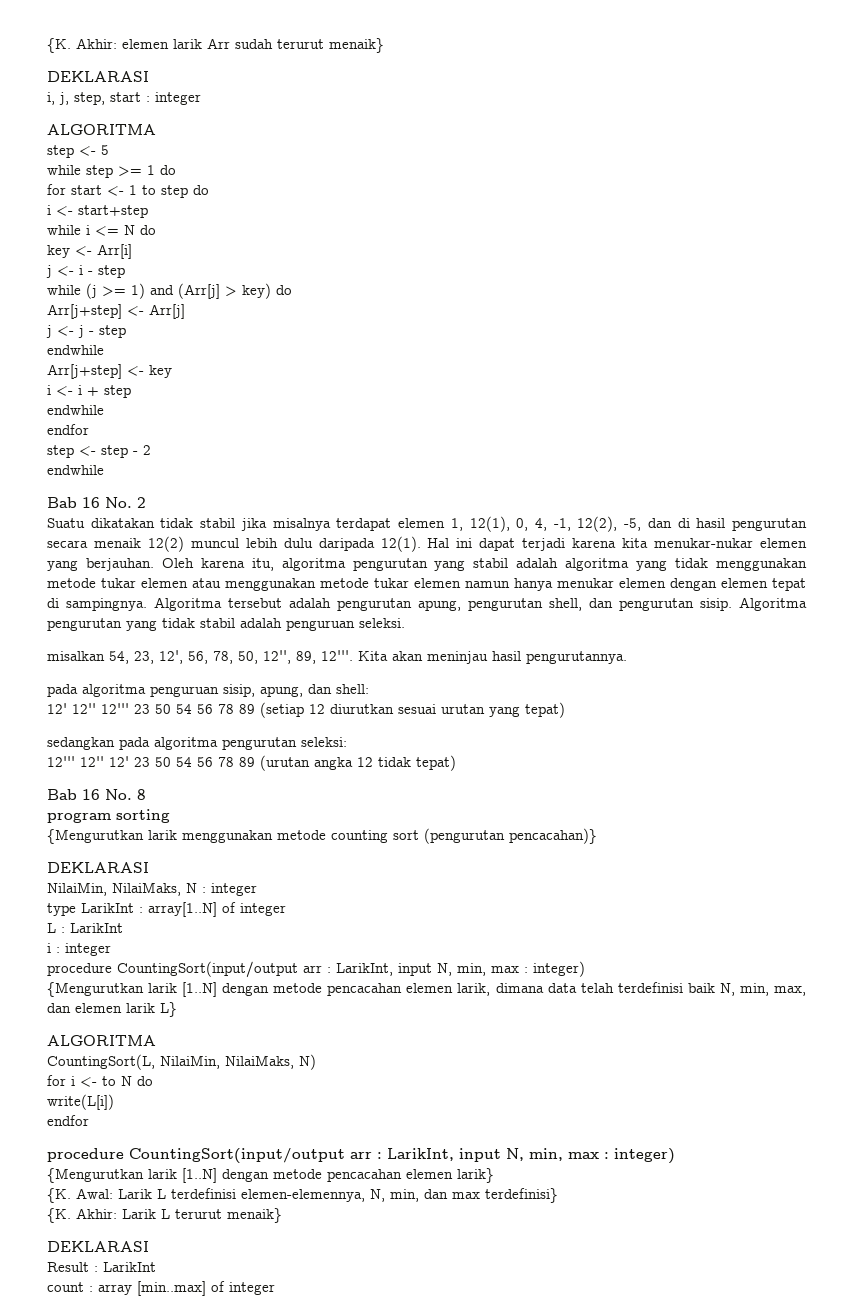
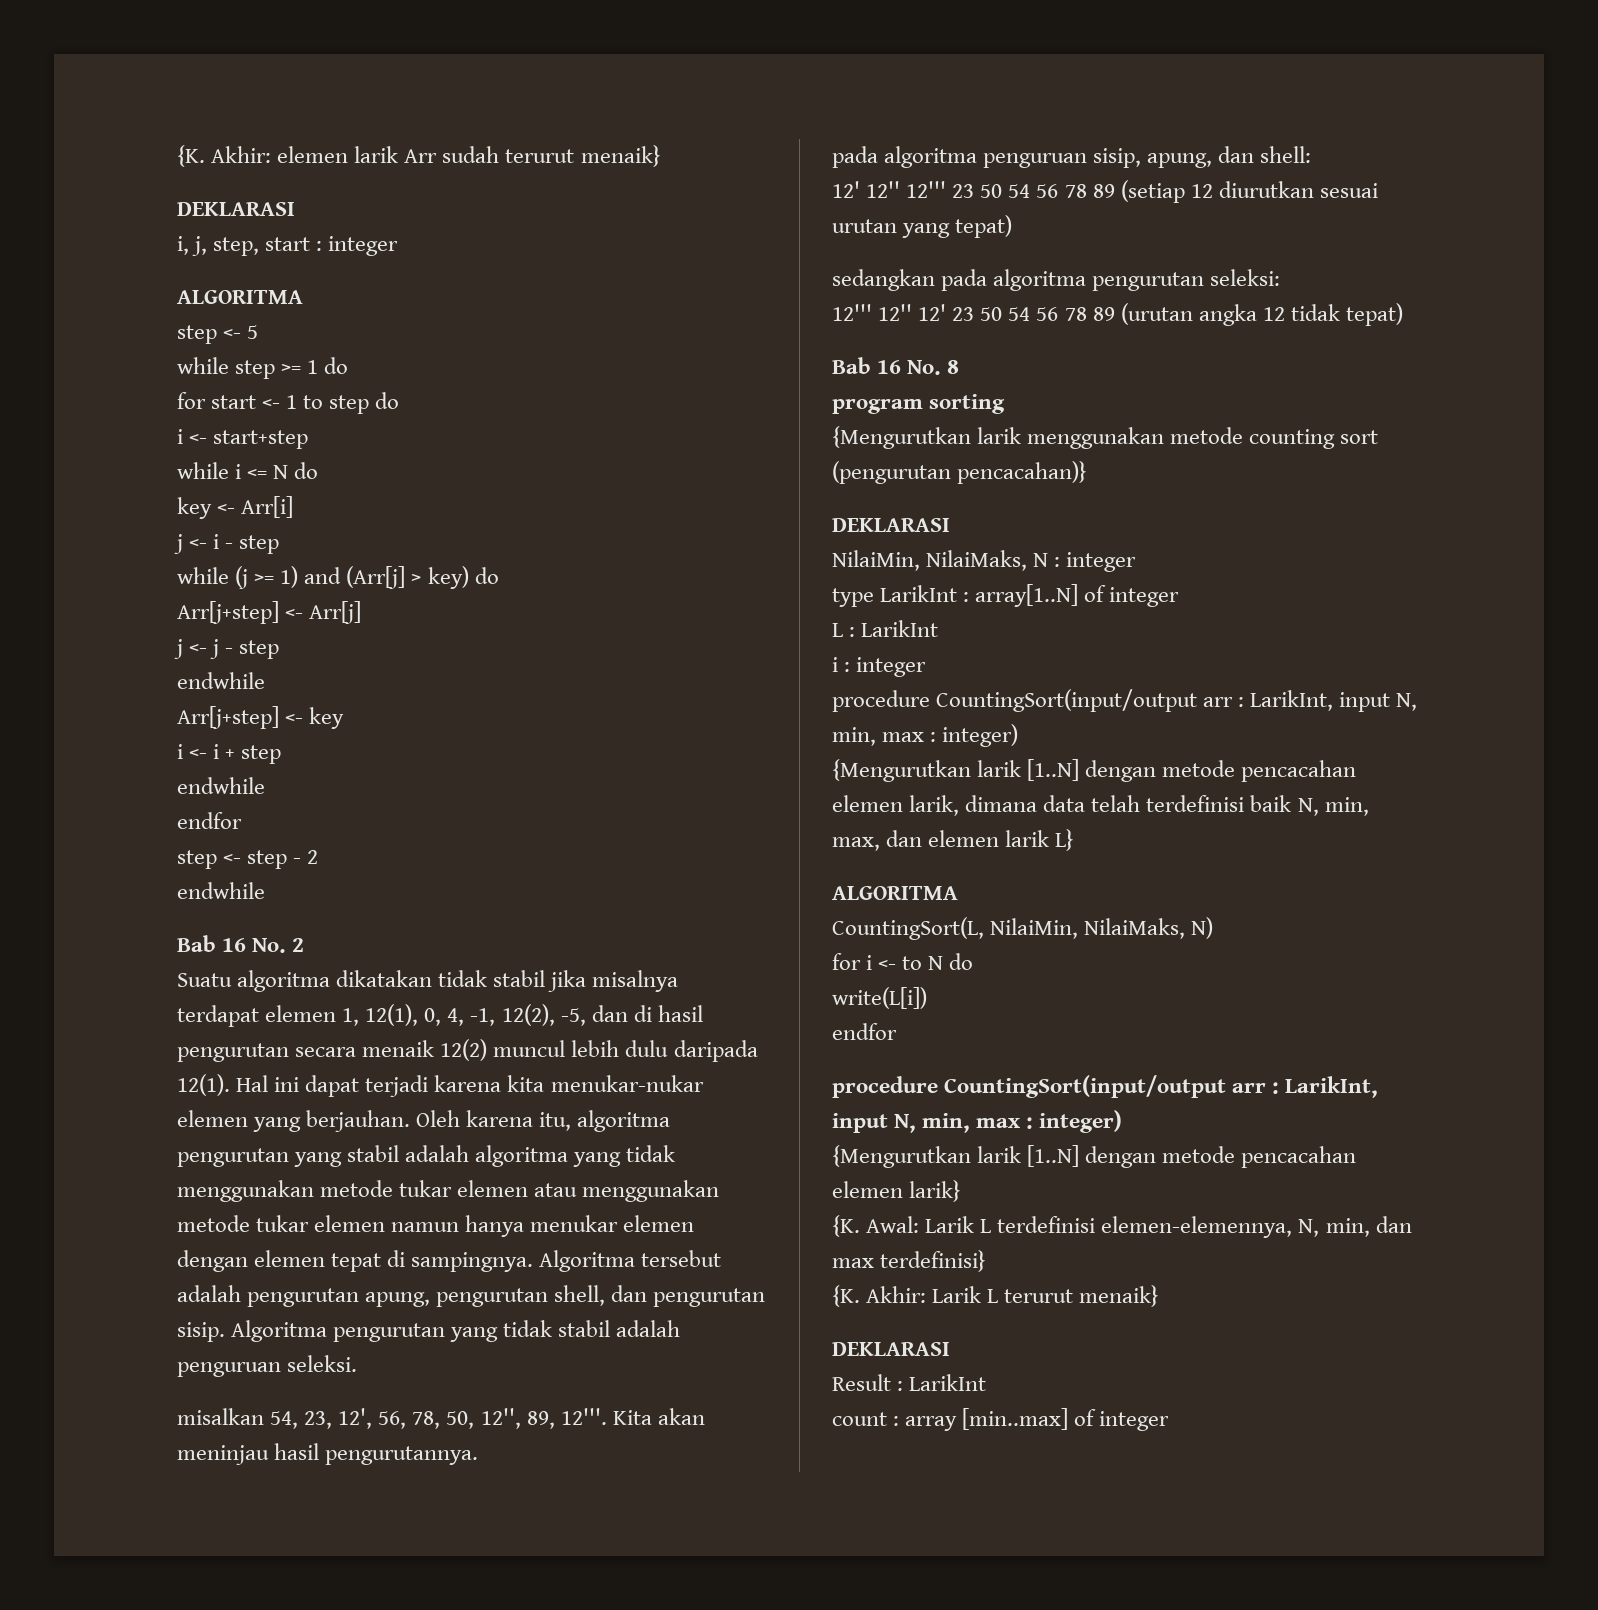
(85, 523) none -> [237,970,331,992] algoritma

